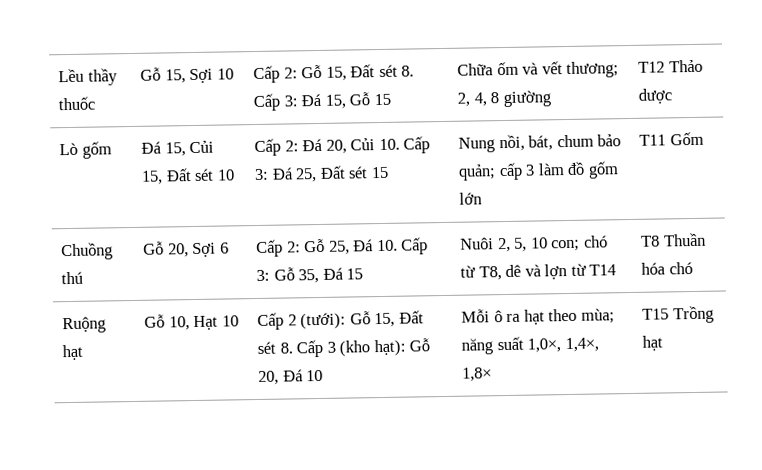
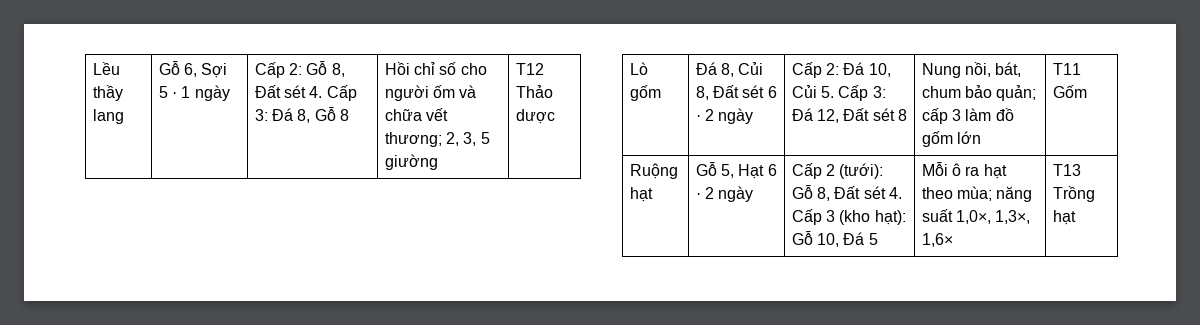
[58,96,96,111] [140,67,234,84] [253,64,415,84] [253,92,391,112] [457,63,495,76] thuốc | Gỗ 15, Sợi 10 | Cấp 2: Gỗ 15, Đất sét 8. Cấp 3: Đá 15, Gỗ 15 | Chữa -> [92,109,124,124] [158,61,228,78] [158,85,230,101] [254,61,345,78] [254,85,357,101] [254,107,349,123] [384,62,487,75] [384,85,429,101] lang | Gỗ 6, Sợi 5 · 1 ngày | Cấp 2: Gỗ 8, Đất sét 4. Cấp 3: Đá 8, Gỗ 8 | Hồi chỉ số cho người
(540, 68) none -> [384,109,422,121] chữa
[473,92,500,107] 4, 8 -> [463,132,490,146] 3, 5
[164,140,215,157] [141,168,235,185] 15, Củi 15, Đất sét 10 -> [720,62,764,77] [695,85,777,100] [695,108,754,124] 8, Củi 8, Đất sét 6 · 2 ngày
[325,136,431,154] [254,165,389,183] 20, Củi 10. Cấp 3: Đá 25, Đất sét 15 -> [868,63,891,77] [791,85,886,101] [791,108,907,123] 10, Củi 5. Cấp 3: Đá 12, Đất sét 8
[61,242,114,261] [61,271,84,285] [143,241,229,258] [256,237,429,258] [256,267,364,284] [460,235,608,253] [460,263,617,281] [641,232,706,247] [641,262,693,275] [62,316,107,334] [62,344,84,361] [144,314,239,331] Chuồng thú | Gỗ 20, Sợi 6 | Cấp 2: Gỗ 25, Đá 10. Cấp 3: Gỗ 35, Đá 15 | Nuôi 2, 5, 10 con; chó từ T8, dê và lợn từ T14 | T8 Thuần hóa chó // Ruộng hạt | Gỗ 10, Hạt 10 -> [629,163,678,179] [629,187,653,202] [695,162,777,179] [695,186,754,202] Ruộng hạt | Gỗ 5, Hạt 6 · 2 ngày
[374,310,424,328] [257,341,293,354] 15, Đất sét 8. -> [816,186,902,201] 8, Đất sét 4.
[258,369,324,385] 20, Đá 10 -> [816,232,878,247] 10, Đá 5
[564,337,599,353] [462,367,493,382] [642,308,670,320] 1,4×, 1,8× | T15 -> [995,210,1031,224] [921,233,953,247] [1052,164,1081,176] 1,3×, 1,6× | T13

